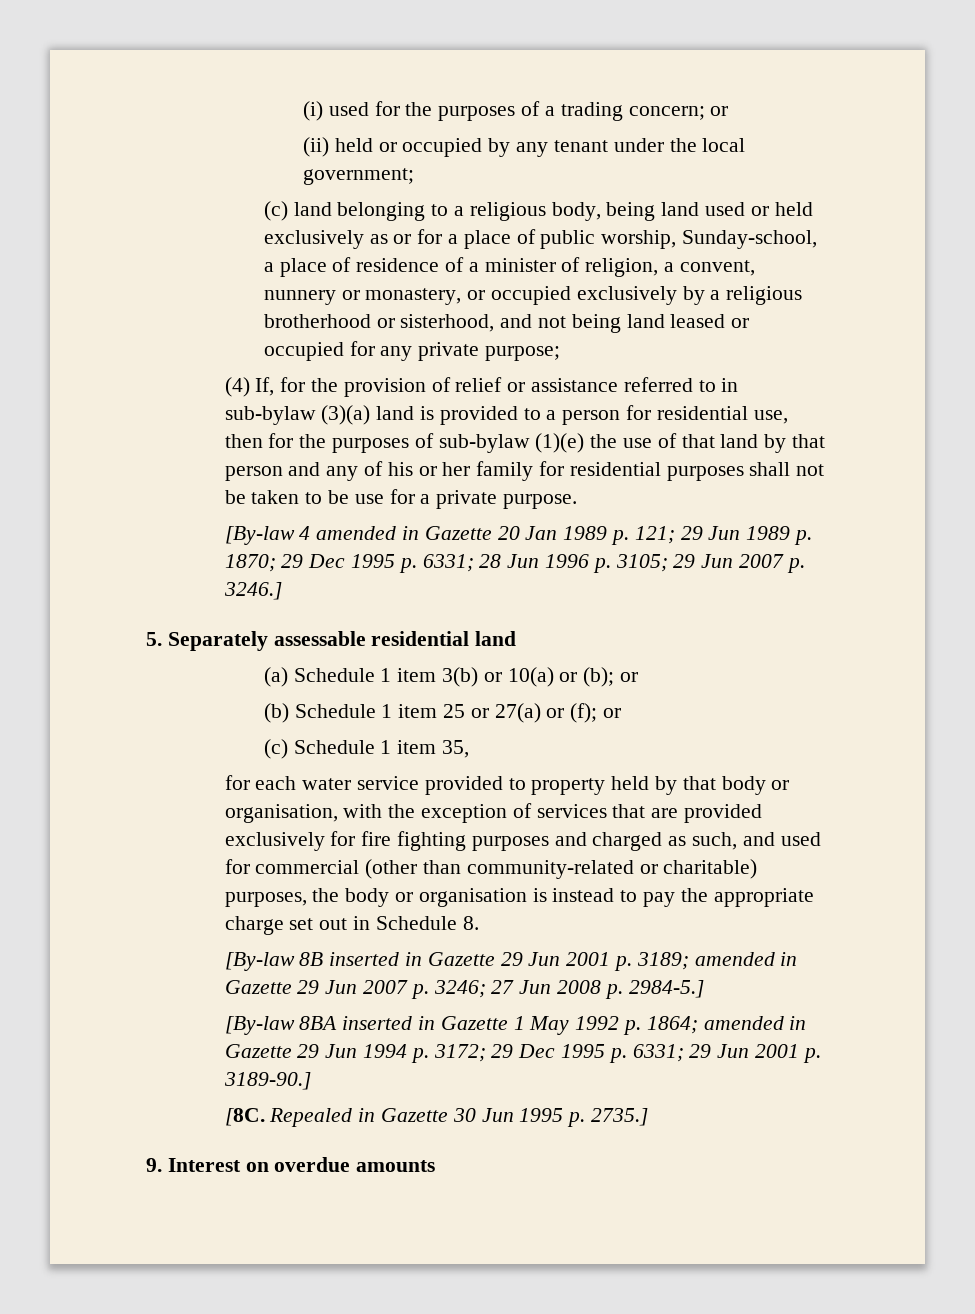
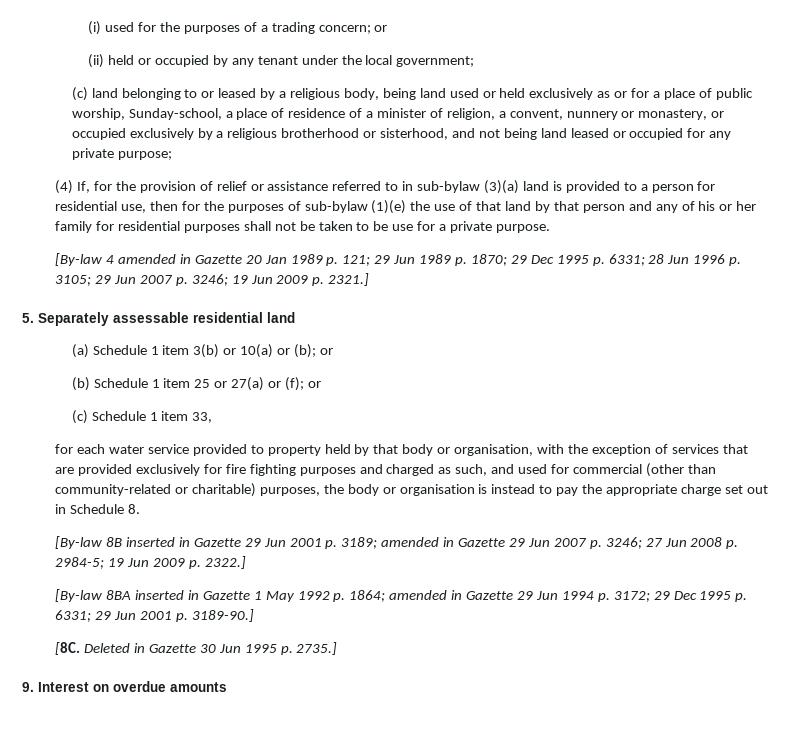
(449, 210) none -> [201,88,276,100] or leased by
[223,582,282,600] 3246.] -> [191,273,370,286] 3246; 19 Jun 2009 p. 2321.]
[442,740,470,758] 35, -> [192,412,213,423] 33,
[628,980,704,998] 2984-5.] -> [55,556,246,569] 2984-5; 19 Jun 2009 p. 2322.]
[269,1108,353,1127] Repealed -> [84,643,131,653] Deleted

